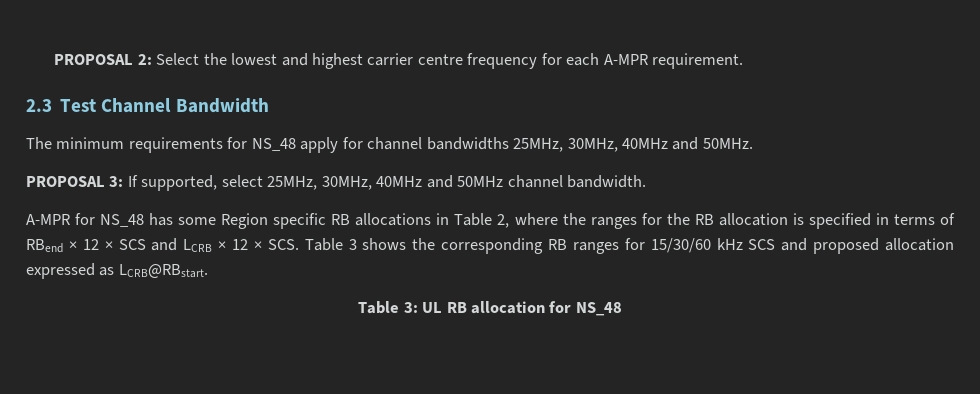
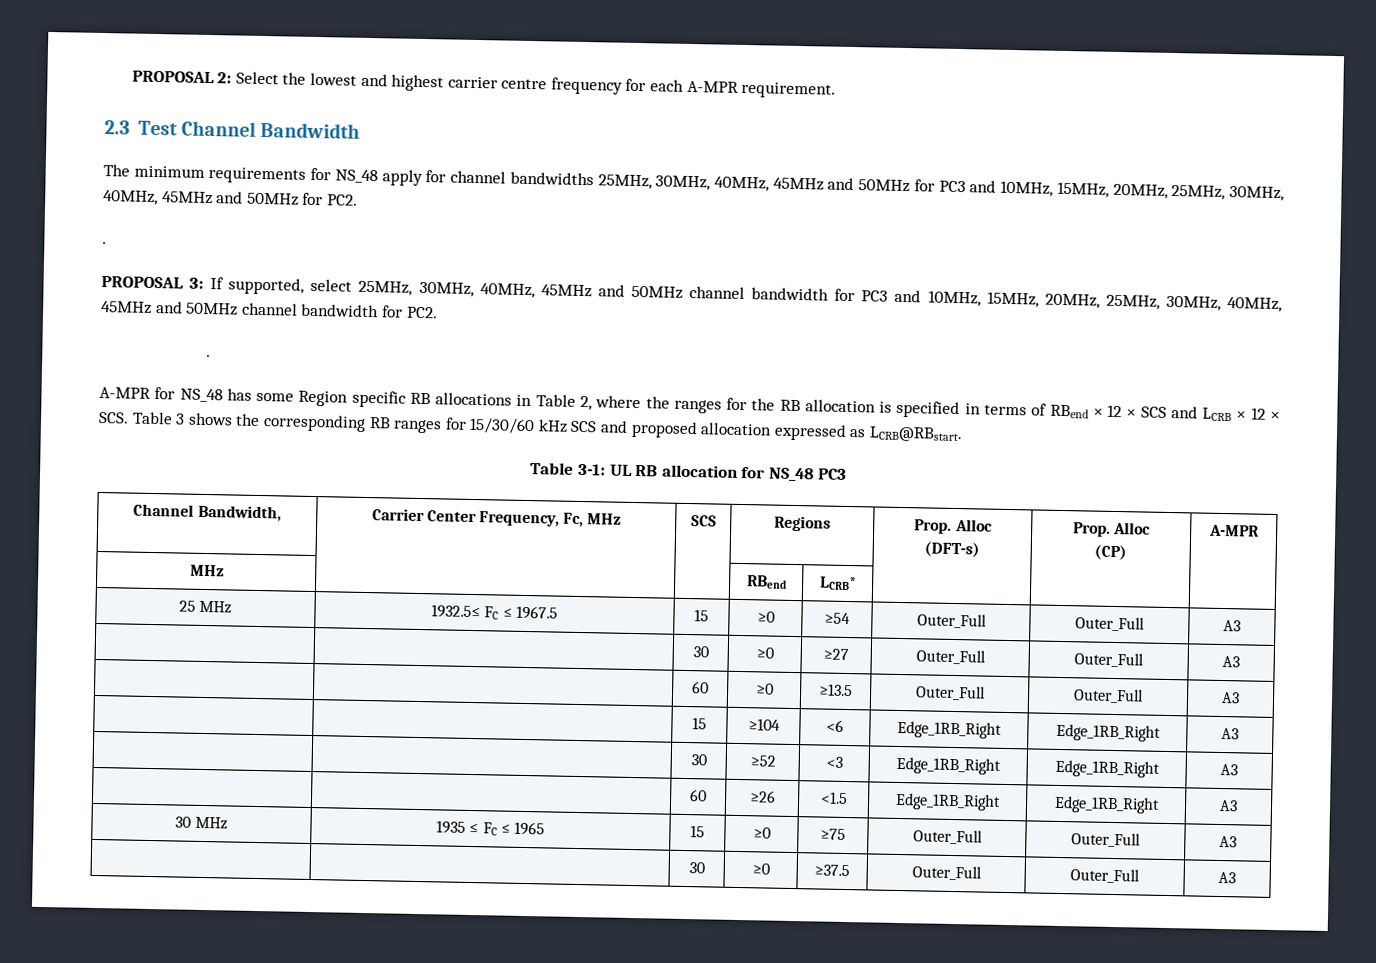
[622,137,753,150] 40MHz and 50MHz. -> [714,176,1285,202] [103,190,358,206] [102,242,107,245] 40MHz, 45MHz and 50MHz for PC3 and 10MHz, 15MHz, 20MHz, 25MHz, 30MHz, 40MHz, 45MHz and 50MHz for PC2. // .
[376,175,647,188] 40MHz and 50MHz channel bandwidth. -> [479,283,1282,313] [101,301,438,319] [206,354,212,358] 40MHz, 45MHz and 50MHz channel bandwidth for PC3 and 10MHz, 15MHz, 20MHz, 25MHz, 30MHz, 40MHz, 45MHz and 50MHz channel bandwidth for PC2. // .
[403,302,418,313] 3: -> [578,463,607,476] 3-1:
(622, 309) none -> [817,468,847,480] [133,503,282,522] [371,508,622,528] [690,515,717,527] [774,515,831,532] [914,518,993,534] [924,541,980,558] [1072,521,1152,537] [1094,544,1127,561] [1208,524,1260,537] [189,564,224,577] [746,575,787,589] [819,576,857,591] [178,600,233,614] [431,604,558,620] [694,609,709,622] [756,611,775,623] [824,612,850,625] [916,613,987,629] [1075,616,1145,632] [1223,620,1241,632] [692,646,709,658] [755,647,774,659] [823,648,849,661] [915,649,986,665] [1074,652,1144,668] [1222,656,1240,668] [692,681,709,694] [755,683,774,695] [819,683,853,697] [914,685,986,701] [1073,688,1144,704] [1221,692,1240,704] [692,717,707,730] [747,718,780,731] [826,719,844,732] [897,720,1002,739] [1055,723,1161,742] [1221,728,1239,740] [690,754,707,766] [749,755,776,767] [825,756,843,768] [896,756,1001,775] [1054,759,1160,778] [1220,763,1238,776] [690,789,707,802] [749,790,776,803] [820,791,848,805] [895,792,1001,811] [1053,795,1160,814] [1219,799,1238,812] [175,816,228,830] [436,820,545,836] [690,825,705,838] [752,827,771,839] [820,828,846,841] [912,829,983,845] [1071,832,1141,848] [1219,835,1237,848] [688,862,705,874] [751,863,770,875] [814,864,850,877] [911,865,982,881] [1070,868,1140,884] [1218,871,1236,884] PC3 // Channel Bandwidth, | Carrier Center Frequency, Fc, MHz | SCS | Regions | Prop. Alloc // (DFT-s) | Prop. Alloc // (CP) | A-MPR // MHz | | | RBend | LCRB* | | | // 25 MHz | 1932.5≤ FC ≤ 1967.5 | 15 | ≥0 | ≥54 | Outer_Full | Outer_Full | A3 // | | 30 | ≥0 | ≥27 | Outer_Full | Outer_Full | A3 // | | 60 | ≥0 | ≥13.5 | Outer_Full | Outer_Full | A3 // | | 15 | ≥104 | <6 | Edge_1RB_Right | Edge_1RB_Right | A3 // | | 30 | ≥52 | <3 | Edge_1RB_Right | Edge_1RB_Right | A3 // | | 60 | ≥26 | <1.5 | Edge_1RB_Right | Edge_1RB_Right | A3 // 30 MHz | 1935 ≤ FC ≤ 1965 | 15 | ≥0 | ≥75 | Outer_Full | Outer_Full | A3 // | | 30 | ≥0 | ≥37.5 | Outer_Full | Outer_Full | A3

